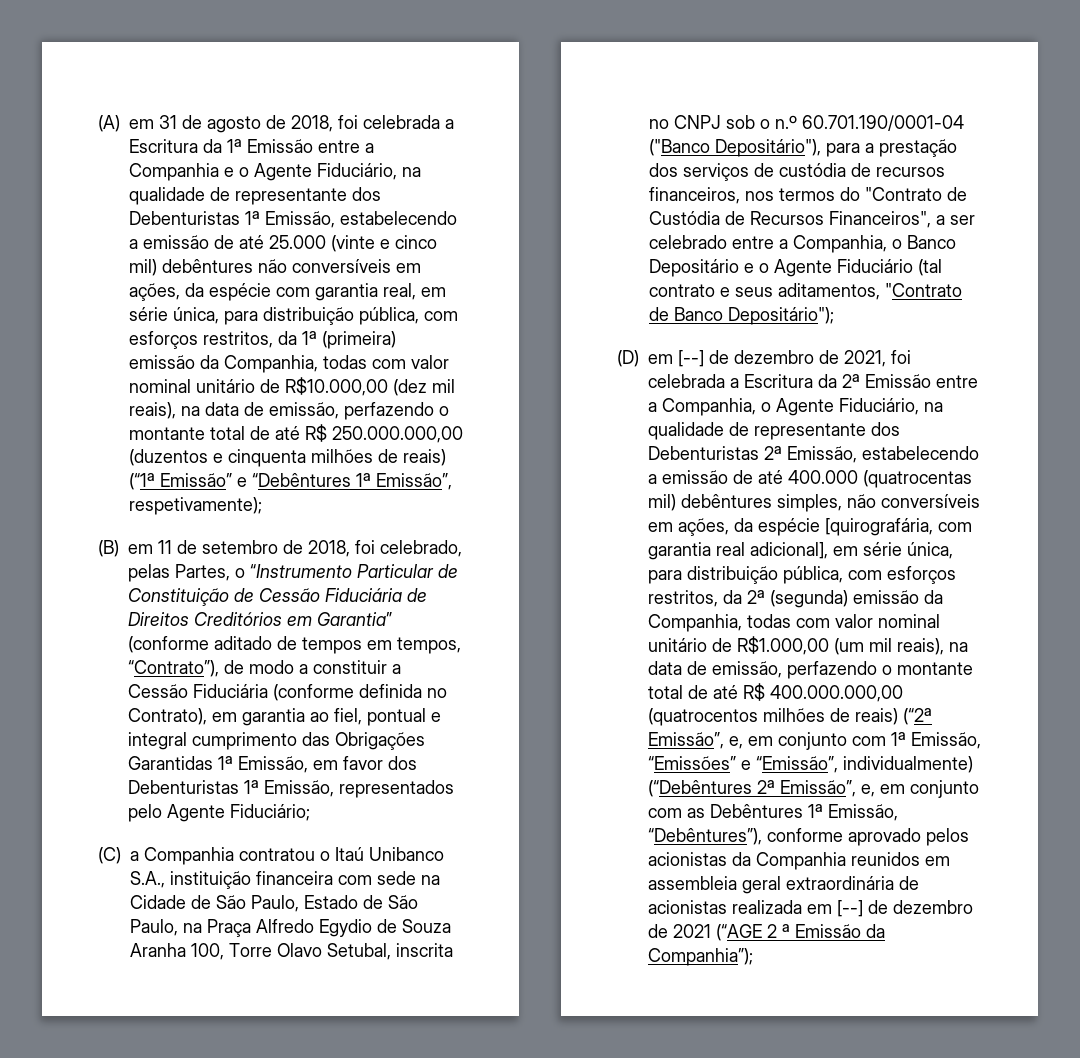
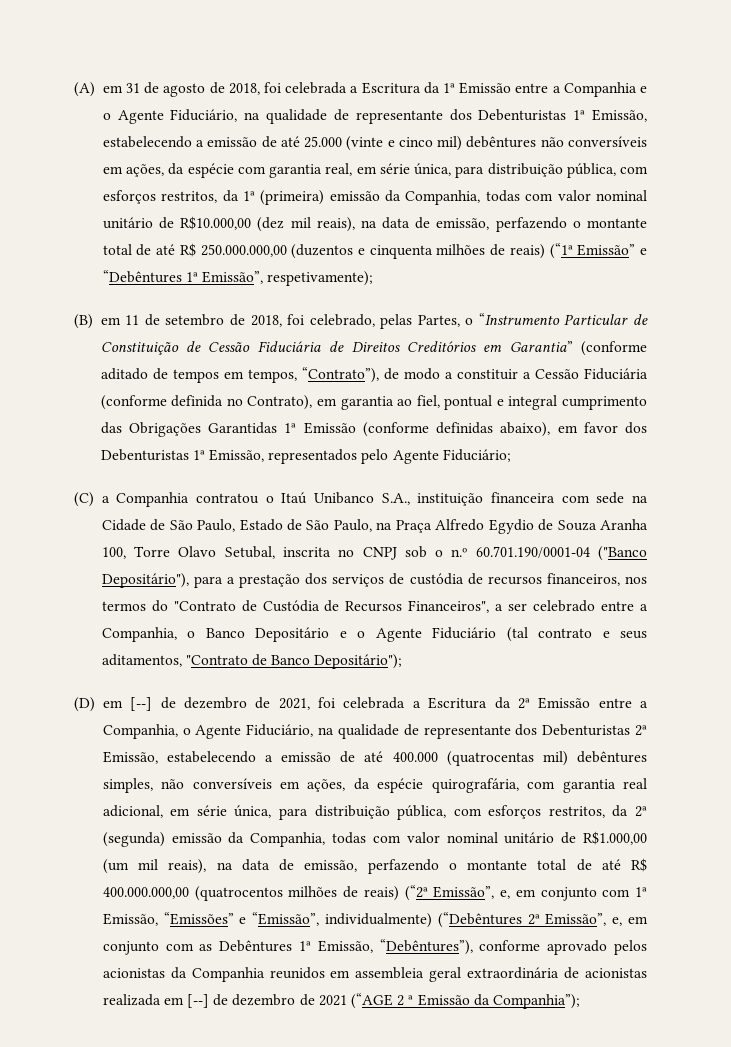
[238,756,308,773] Emissão, -> [303,422,551,437] Emissão (conforme definidas abaixo),
[825,518,933,536] [quirografária, -> [431,778,519,793] quirografária,
[750,542,828,559] adicional], -> [102,805,163,818] adicional,

